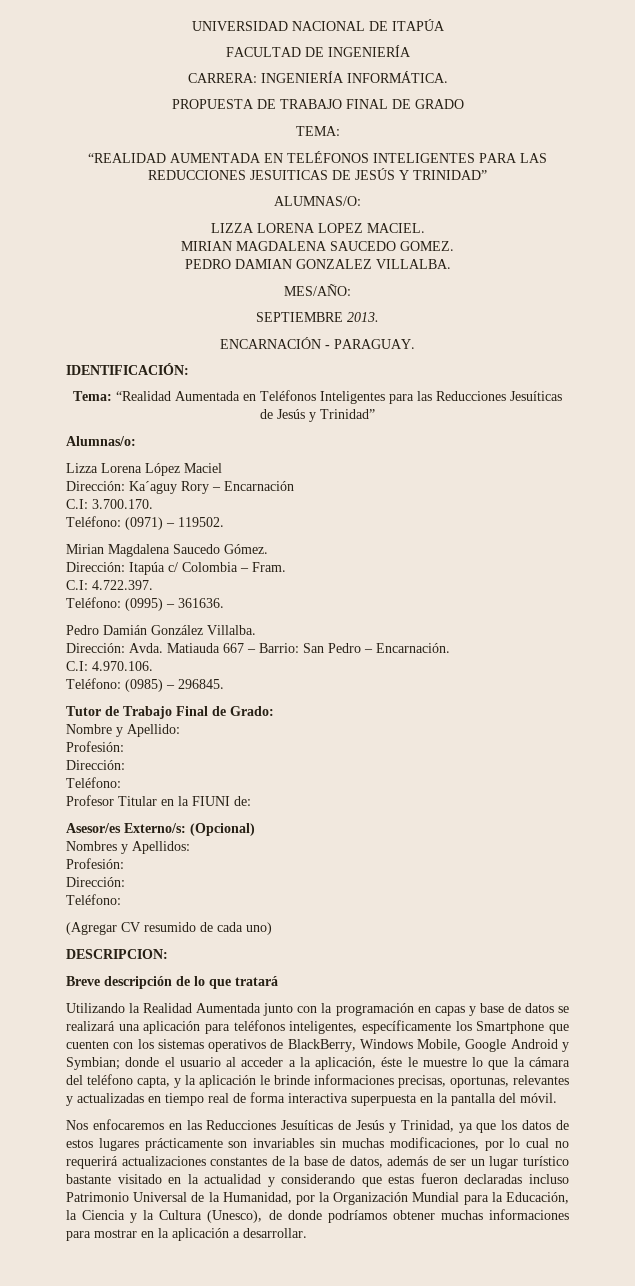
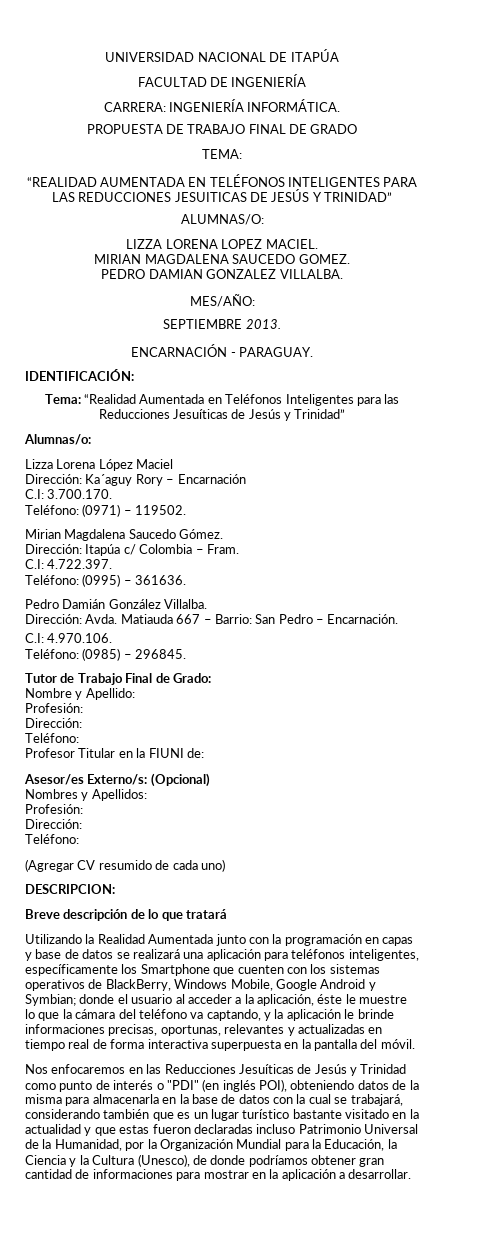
[137,1076,170,1088] capta, -> [190,1009,261,1021] va captando,
[400,1120,569,1133] [66,1137,569,1151] [66,1156,467,1169] Trinidad, ya que los datos de estos lugares prácticamente son invariables sin muchas modificaciones, por lo cual no requerirá actualizaciones constantes de la base de datos, además de ser -> [360,1064,407,1074] [25,1079,419,1092] [25,1094,403,1106] [25,1109,191,1121] Trinidad como punto de interés o "PDI" (en inglés POI), obteniendo datos de la misma para almacenarla en la base de datos con la cual se trabajará, considerando también que es
[281,1174,356,1184] considerando -> (92, 1131) none
[440,1210,483,1220] muchas -> [359,1158,385,1167] [25,1169,90,1179] gran cantidad de

